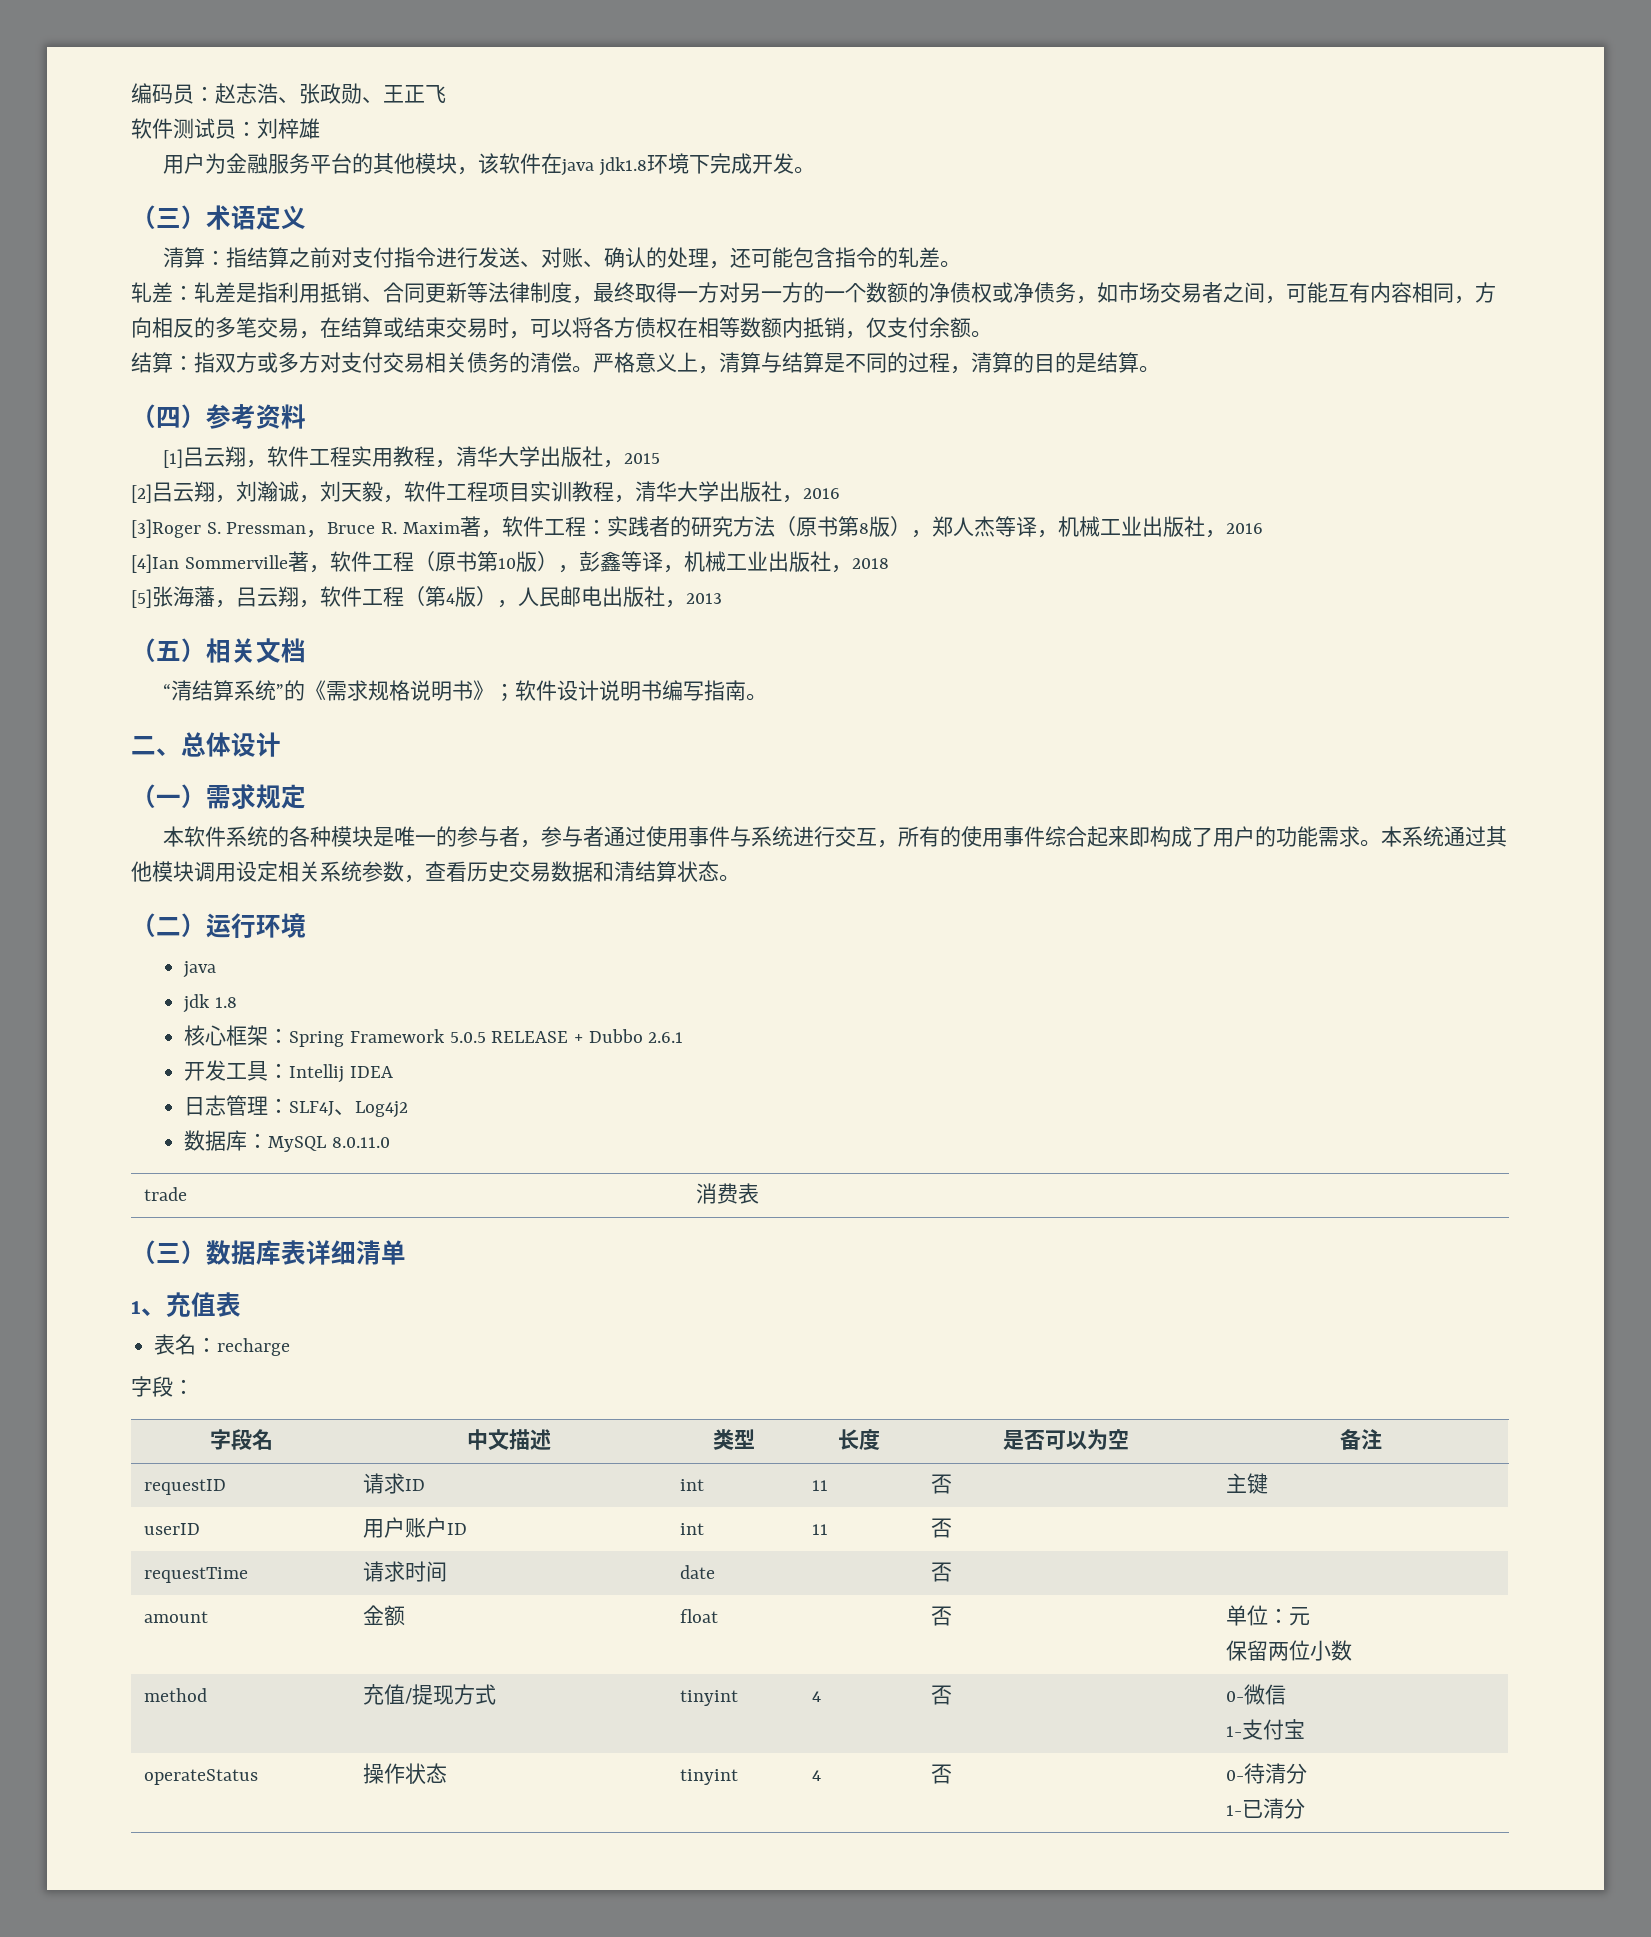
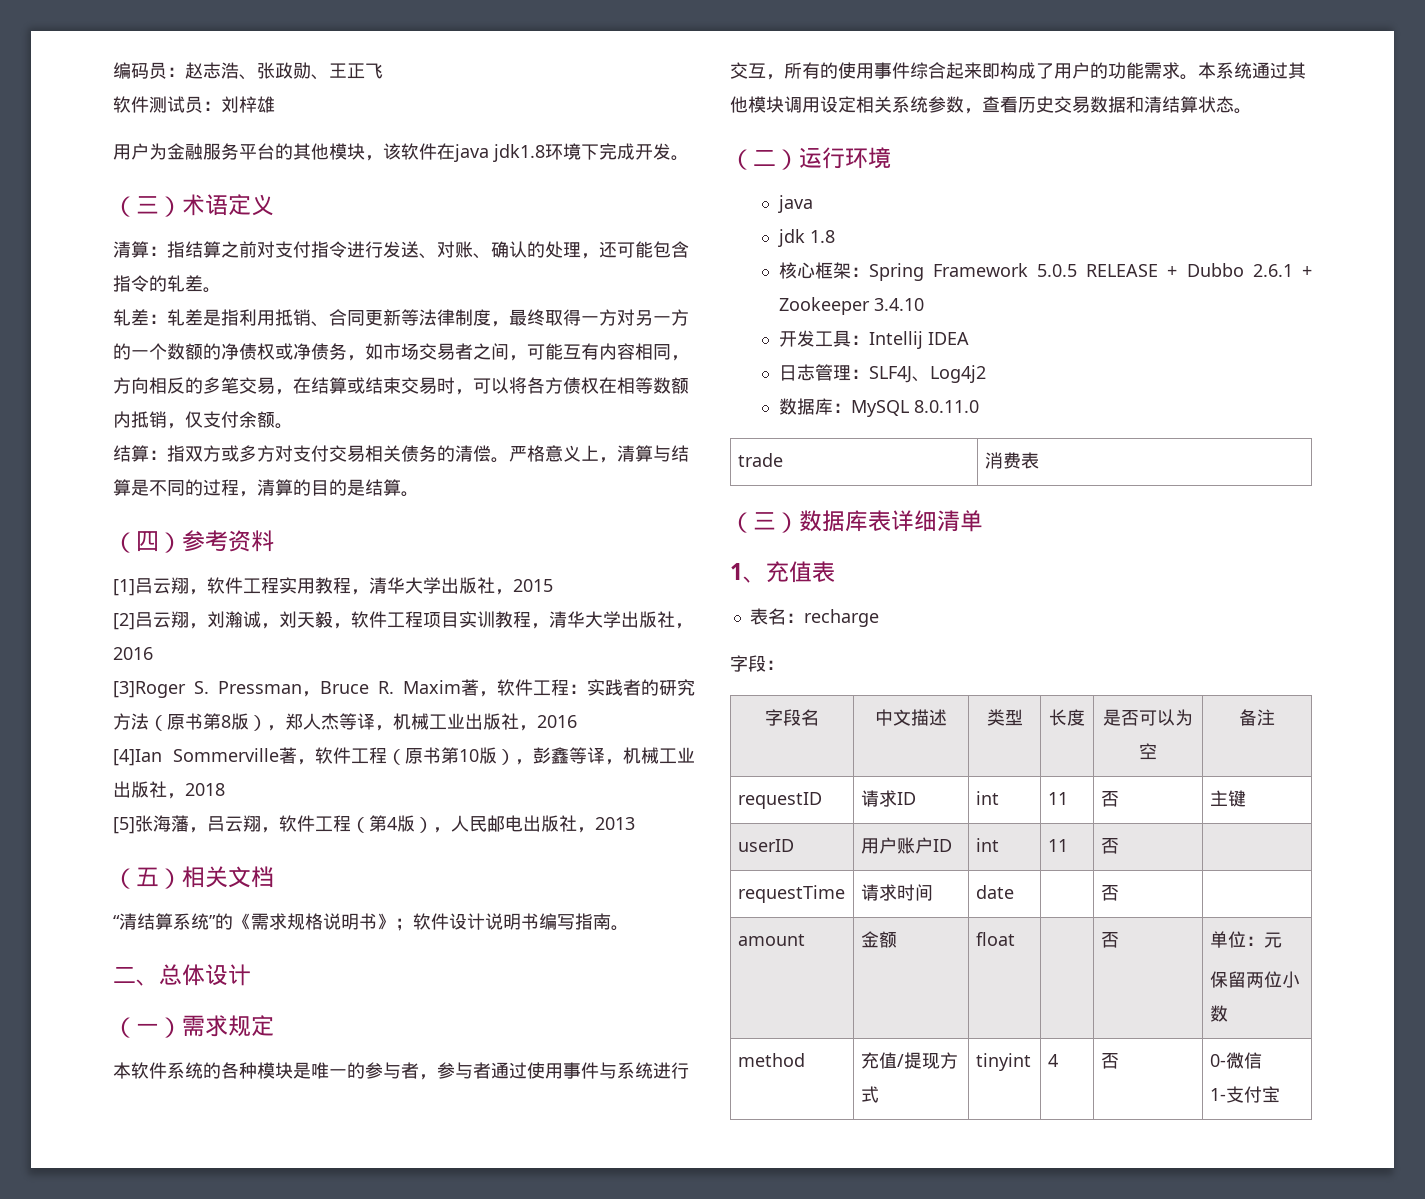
(684, 1037) none -> [1302,266,1312,277] [778,297,924,315] + Zookeeper 3.4.10
[144,1769,259,1785] [363,1763,448,1784] [680,1769,739,1785] [812,1770,822,1781] [931,1764,953,1784] [1226,1763,1308,1784] [1226,1798,1306,1819] // operateStatus | 操作状态 | tinyint | 4 | 否 | 0-待清分 // 1-已清分 -> (1280, 1094) none

